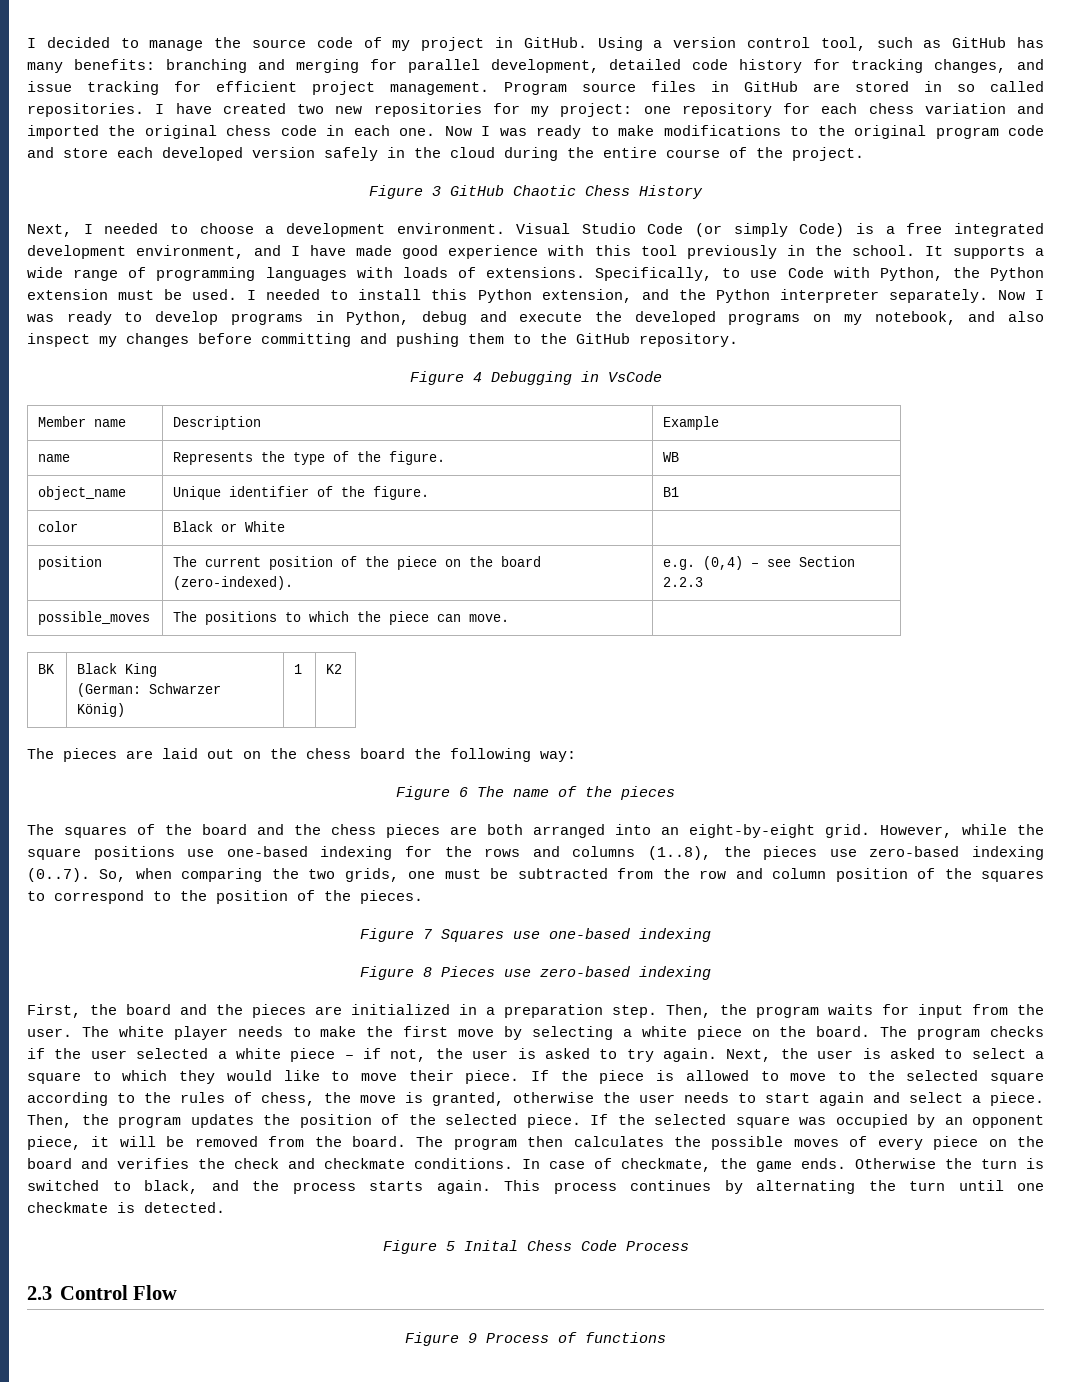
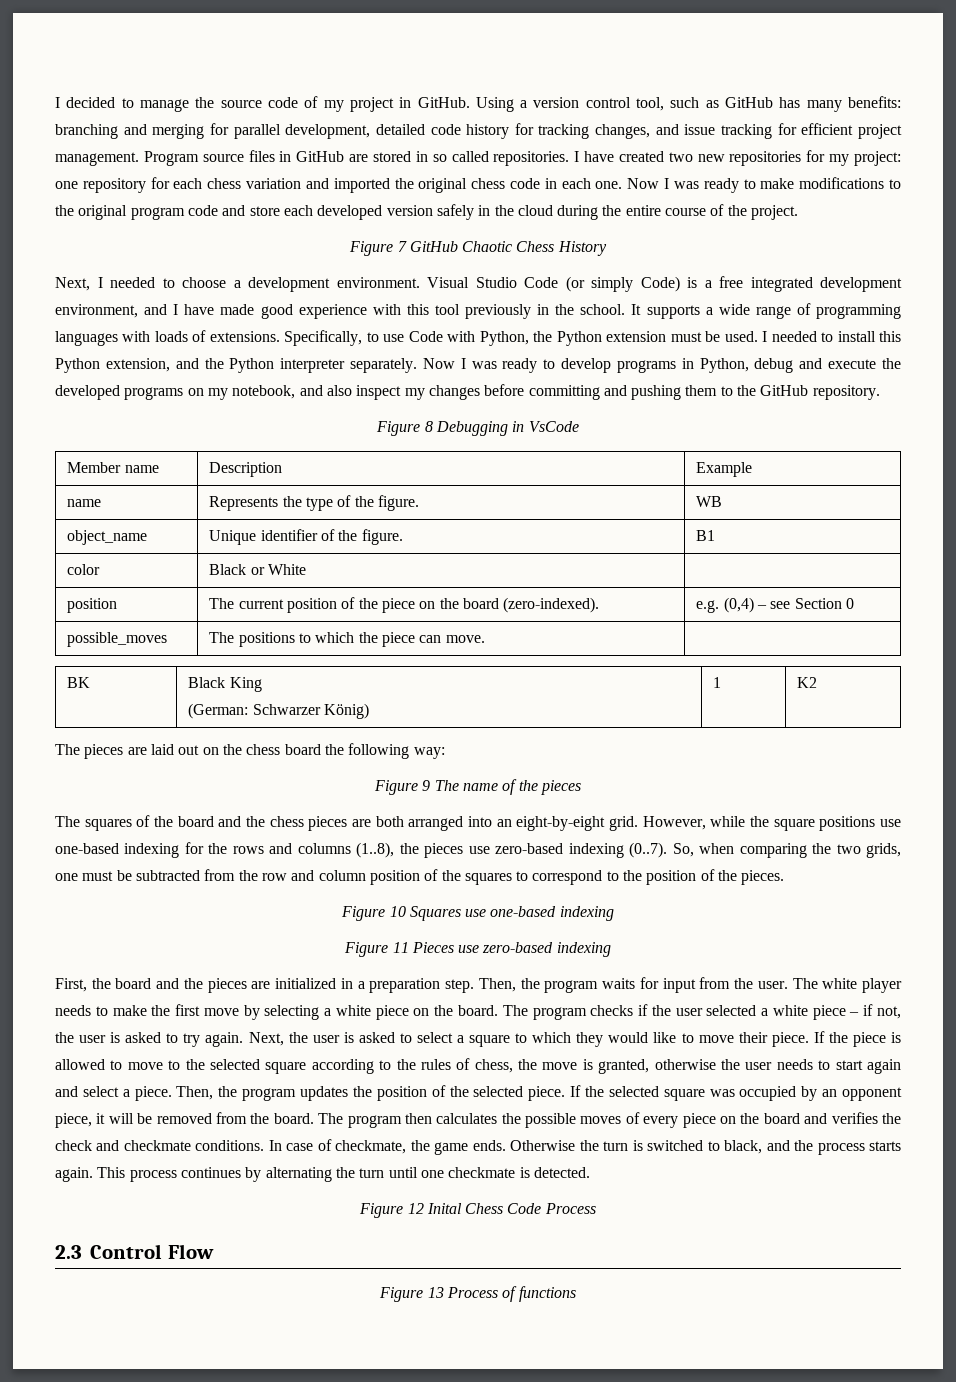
[432,186,441,196] 3 -> [397,241,407,252] 7
[472,372,482,382] 4 -> [424,421,433,432] 8
[663,577,704,587] 2.2.3 -> [845,598,854,609] 0
[459,787,468,797] 6 -> [422,780,431,791] 9
[423,929,432,939] 7 -> [389,906,406,917] 10
[423,967,432,977] 8 -> [392,942,409,953] 11
[445,1241,455,1251] 5 -> [407,1203,424,1214] 12
[468,1333,477,1343] 9 -> [427,1287,444,1298] 13

